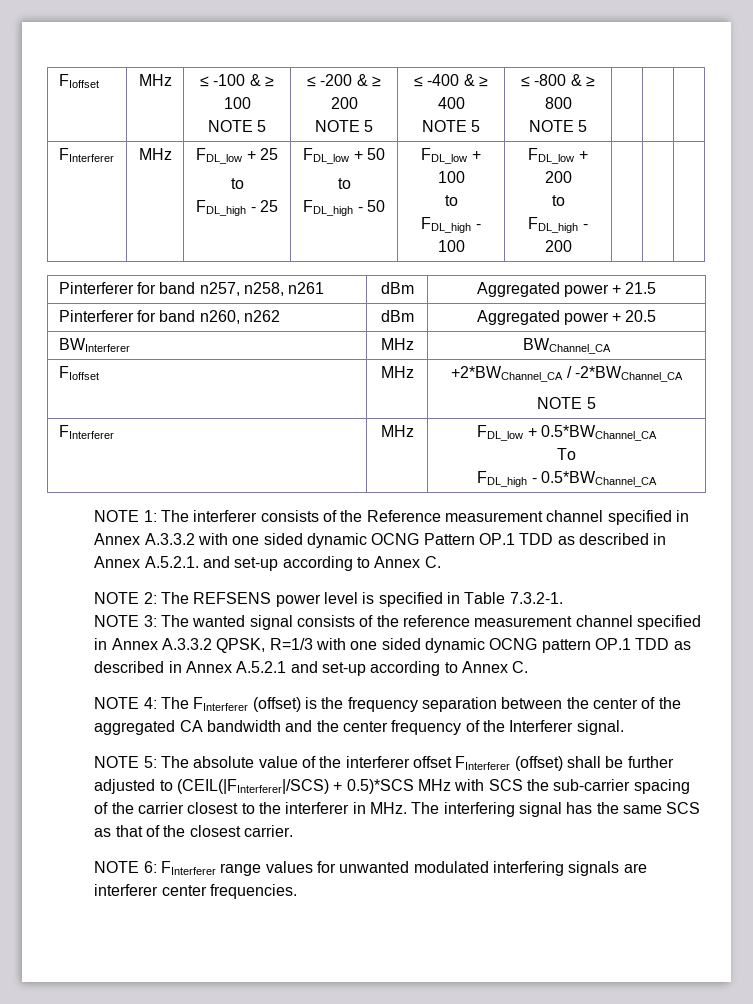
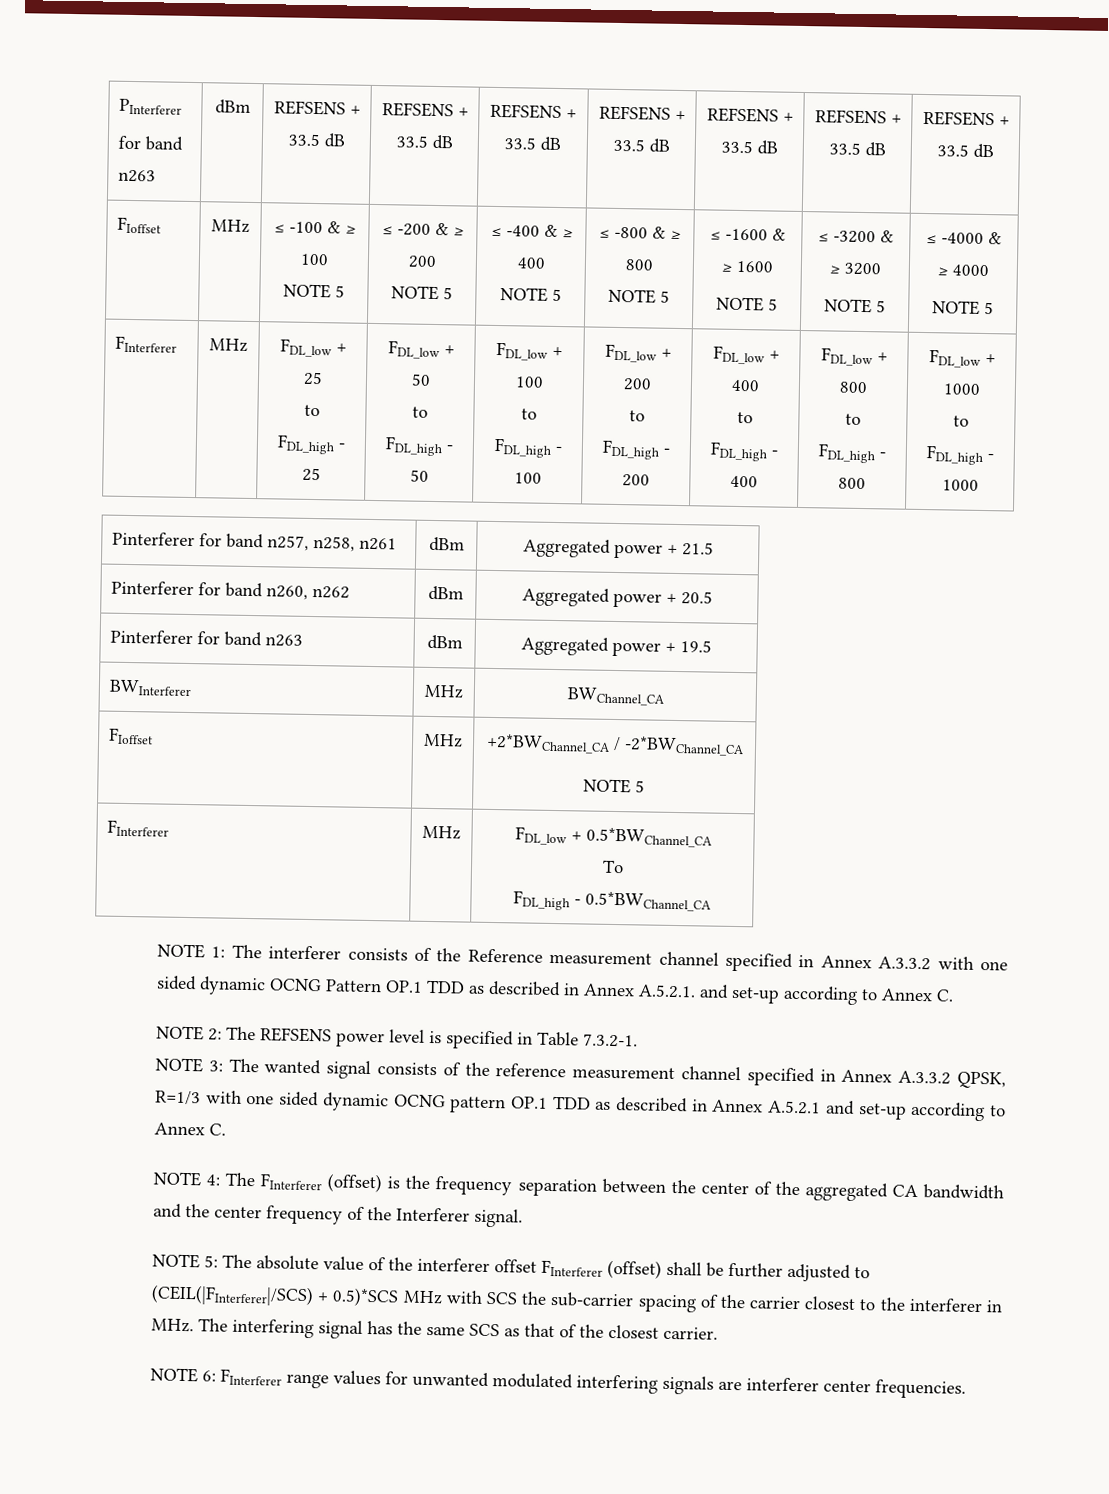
(58, 81) none -> [119,98,183,115] [118,135,184,151] [118,169,157,183] [214,99,251,114] [273,100,361,116] [287,133,346,148] [381,102,469,118] [395,134,454,150] [490,103,577,120] [504,136,562,152] [598,105,686,121] [612,138,670,153] [706,107,794,123] [720,140,778,155] [814,109,902,125] [828,142,886,157] [922,110,1010,127] [936,143,994,159] PInterferer // for band n263 | dBm | REFSENS + 33.5 dB | REFSENS + 33.5 dB | REFSENS + 33.5 dB | REFSENS + 33.5 dB | REFSENS + 33.5 dB | REFSENS + 33.5 dB | REFSENS + 33.5 dB //
(588, 126) | | -> [710,228,786,241] [721,260,773,273] [716,296,778,312] [818,230,894,244] [829,262,881,276] [824,298,886,314] [926,232,1002,245] [937,264,989,277] [932,300,994,315] ≤ -1600 & ≥ 1600 // NOTE 5 | ≤ -3200 & ≥ 3200 // NOTE 5 | ≤ -4000 & ≥ 4000 // NOTE 5
(572, 246) | | -> [712,345,780,365] [731,379,760,392] [737,411,753,424] [710,441,778,462] [730,475,758,488] [820,347,888,367] [839,381,868,394] [845,413,861,425] [818,443,886,464] [838,477,866,490] [928,349,996,368] [942,383,981,395] [953,415,969,427] [926,445,994,465] [941,479,979,491] FDL_low + 400 // to // FDL_high - 400 | FDL_low + 800 // to // FDL_high - 800 | FDL_low + 1000 // to // FDL_high - 1000
(657, 316) none -> [110,629,304,647] [426,634,463,650] [520,636,712,657] // Pinterferer for band n263 | dBm | Aggregated power + 19.5

